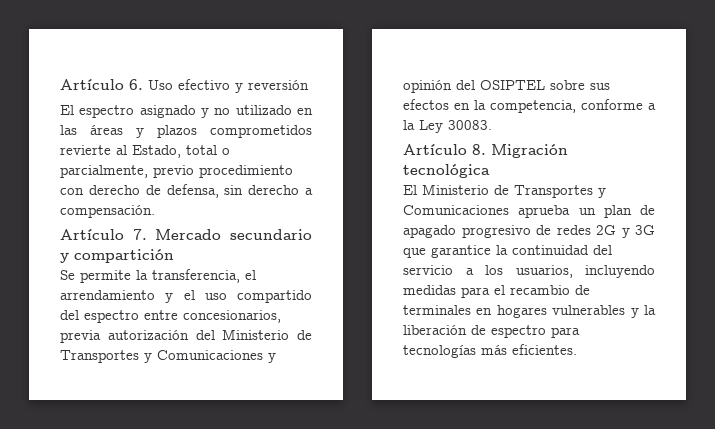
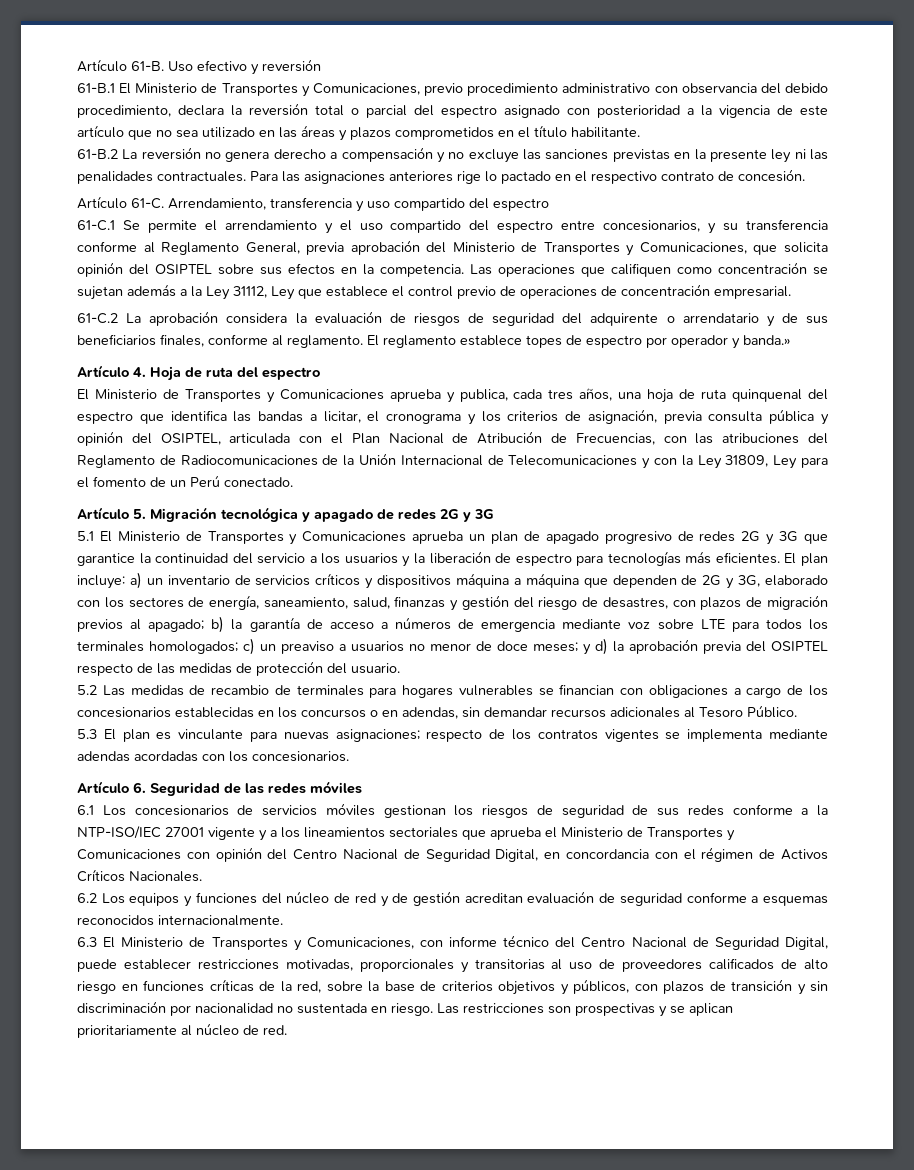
[60,79,143,90] Artículo 6. -> [77,59,164,72] Artículo 61-B.
[60,105,231,118] El espectro asignado y no -> [77,83,828,97] [77,103,828,118] [77,125,198,140] 61-B.1 El Ministerio de Transportes y Comunicaciones, previo procedimiento administrativo con observancia del debido procedimiento, declara la reversión total o parcial del espectro asignado con posterioridad a la vigencia de este artículo que no sea
[60,145,230,158] [60,165,293,178] [60,184,313,198] [60,205,155,218] [60,229,312,240] [60,249,174,263] [60,269,240,283] revierte al Estado, total o parcialmente, previo procedimiento con derecho de defensa, sin derecho a compensación. // Artículo 7. Mercado secundario y compartición // Se permite la transferencia, -> [498,125,640,138] [77,147,828,163] [77,169,805,184] [77,196,549,212] [77,220,197,233] en el título habilitante. // 61-B.2 La reversión no genera derecho a compensación y no excluye las sanciones previstas en la presente ley ni las penalidades contractuales. Para las asignaciones anteriores rige lo pactado en el respectivo contrato de concesión. // Artículo 61-C. Arrendamiento, transferencia y uso compartido del espectro // 61-C.1 Se permite
[60,330,189,343] previa autorización -> [708,219,828,234] [77,240,420,255] y su transferencia conforme al Reglamento General, previa aprobación
[157,350,276,363] Comunicaciones y -> [639,242,829,255] Comunicaciones, que solicita
[490,99,656,113] [403,120,492,133] [403,144,568,158] [403,164,490,178] competencia, conforme a la Ley 30083. // Artículo 8. Migración tecnológica // -> [380,262,828,277] [77,284,791,300] [77,311,828,327] [77,334,790,349] [77,365,320,381] [77,388,829,403] [77,409,829,425] [77,431,828,446] [77,453,828,469] [77,475,293,488] [77,507,494,522] [77,531,94,541] competencia. Las operaciones que califiquen como concentración se sujetan además a la Ley 31112, Ley que establece el control previo de operaciones de concentración empresarial. // 61-C.2 La aprobación considera la evaluación de riesgos de seguridad del adquirente o arrendatario y de sus beneficiarios finales, conforme al reglamento. El reglamento establece topes de espectro por operador y banda.» // Artículo 4. Hoja de ruta del espectro // El Ministerio de Transportes y Comunicaciones aprueba y publica, cada tres años, una hoja de ruta quinquenal del espectro que identifica las bandas a licitar, el cronograma y los criterios de asignación, previa consulta pública y opinión del OSIPTEL, articulada con el Plan Nacional de Atribución de Frecuencias, con las atribuciones del Reglamento de Radiocomunicaciones de la Unión Internacional de Telecomunicaciones y con la Ley 31809, Ley para el fomento de un Perú conectado. // Artículo 5. Migración tecnológica y apagado de redes 2G y 3G // 5.1
[515,265,655,278] [403,285,590,298] [403,305,626,318] usuarios, incluyendo medidas para el recambio de terminales en hogares vulnerables -> [344,553,398,564] usuarios
(577, 349) none -> [784,553,828,566] [77,572,829,589] [77,595,828,611] [77,616,828,633] [77,638,828,655] [77,661,400,676] [77,684,828,698] [77,705,797,719] [77,729,828,742] [77,751,349,762] [77,781,362,796] [77,803,828,818] [77,826,735,841] [77,847,828,862] [77,869,202,882] [77,891,828,907] [77,915,283,926] [77,935,828,951] [77,958,828,973] [77,979,828,995] [77,1001,733,1017] [77,1023,287,1038] El plan incluye: a) un inventario de servicios críticos y dispositivos máquina a máquina que dependen de 2G y 3G, elaborado con los sectores de energía, saneamiento, salud, finanzas y gestión del riesgo de desastres, con plazos de migración previos al apagado; b) la garantía de acceso a números de emergencia mediante voz sobre LTE para todos los terminales homologados; c) un preaviso a usuarios no menor de doce meses; y d) la aprobación previa del OSIPTEL respecto de las medidas de protección del usuario. // 5.2 Las medidas de recambio de terminales para hogares vulnerables se financian con obligaciones a cargo de los concesionarios establecidas en los concursos o en adendas, sin demandar recursos adicionales al Tesoro Público. // 5.3 El plan es vinculante para nuevas asignaciones; respecto de los contratos vigentes se implementa mediante adendas acordadas con los concesionarios. // Artículo 6. Seguridad de las redes móviles // 6.1 Los concesionarios de servicios móviles gestionan los riesgos de seguridad de sus redes conforme a la NTP-ISO/IEC 27001 vigente y a los lineamientos sectoriales que aprueba el Ministerio de Transportes y Comunicaciones con opinión del Centro Nacional de Seguridad Digital, en concordancia con el régimen de Activos Críticos Nacionales. // 6.2 Los equipos y funciones del núcleo de red y de gestión acreditan evaluación de seguridad conforme a esquemas reconocidos internacionalmente. // 6.3 El Ministerio de Transportes y Comunicaciones, con informe técnico del Centro Nacional de Seguridad Digital, puede establecer restricciones motivadas, proporcionales y transitorias al uso de proveedores calificados de alto riesgo en funciones críticas de la red, sobre la base de criterios objetivos y públicos, con plazos de transición y sin discriminación por nacionalidad no sustentada en riesgo. Las restricciones son prospectivas y se aplican prioritariamente al núcleo de red.

